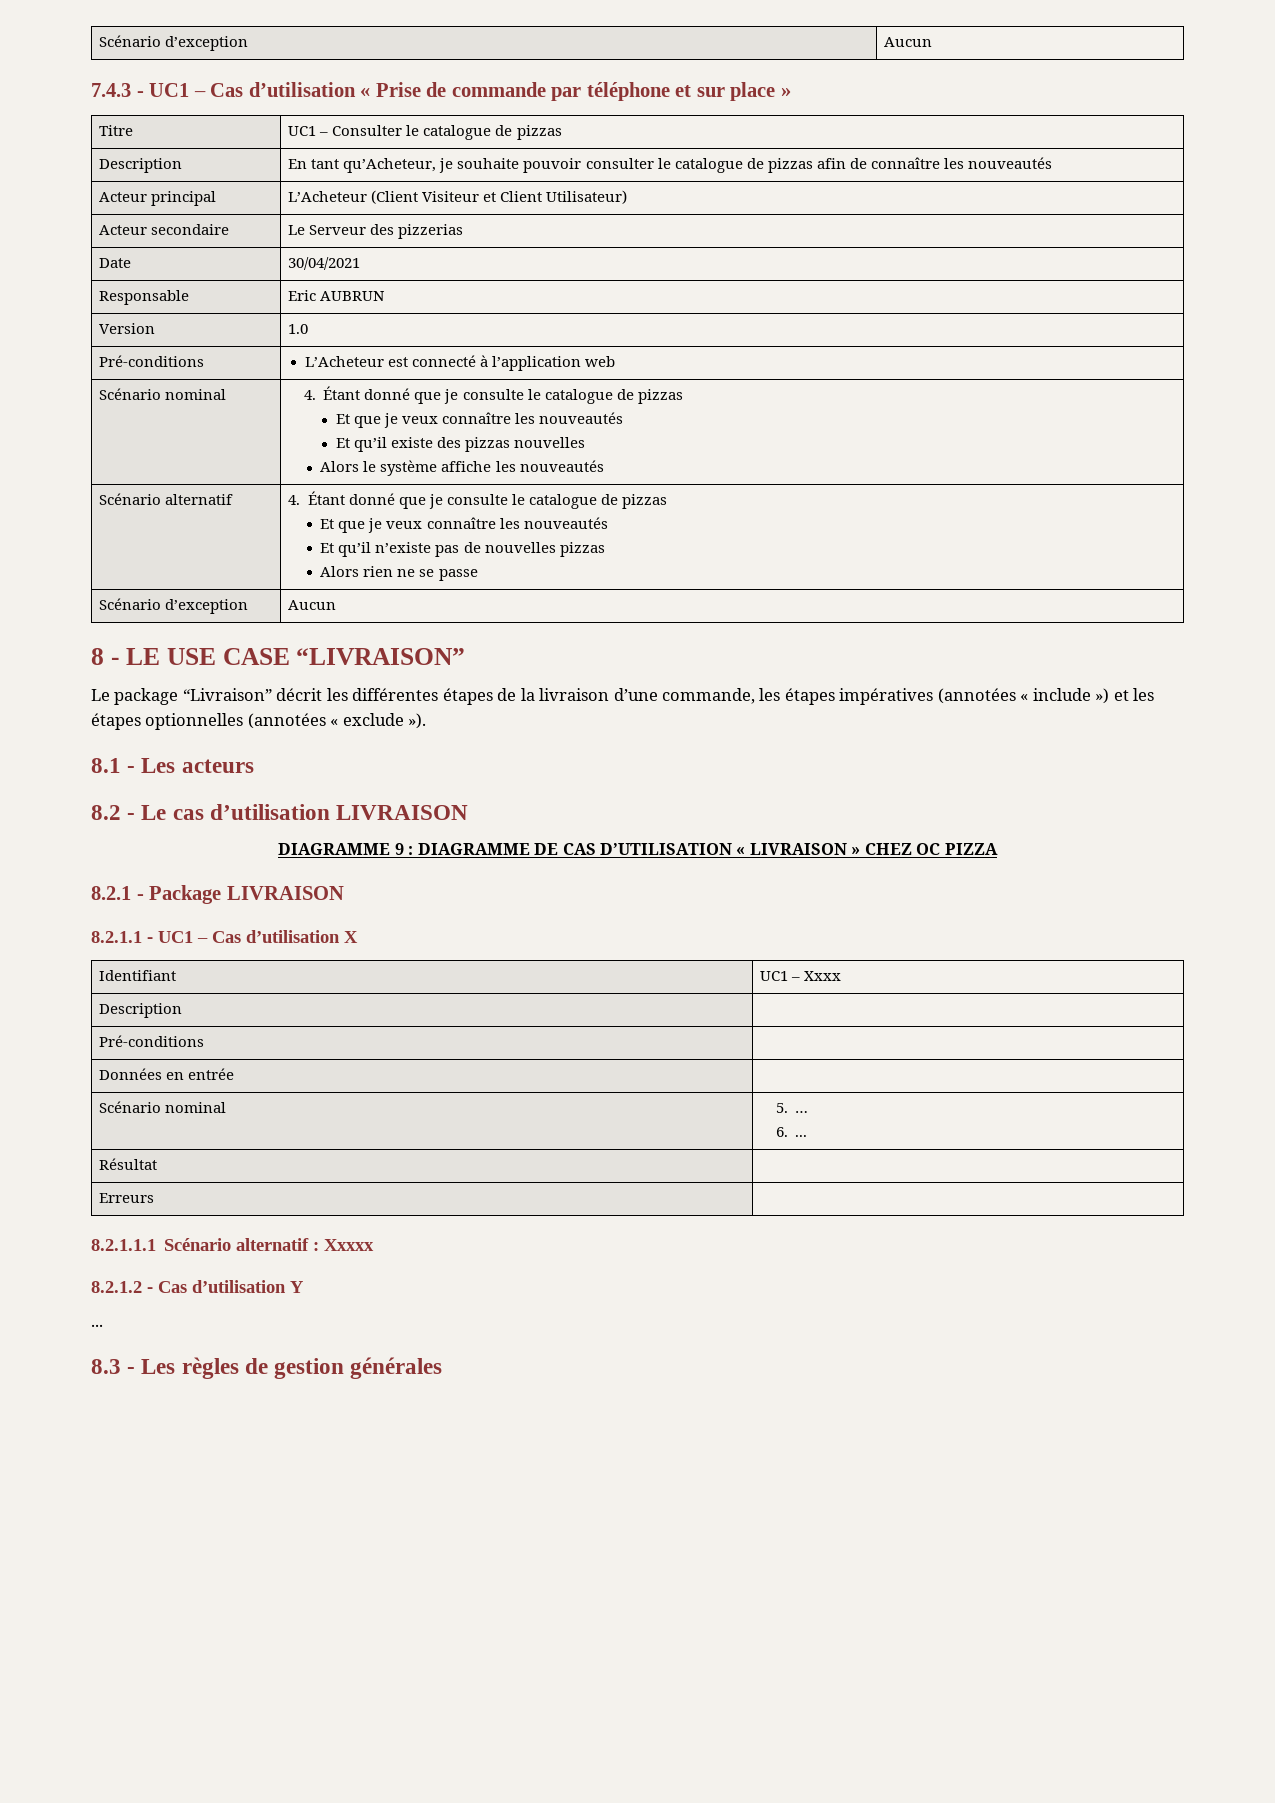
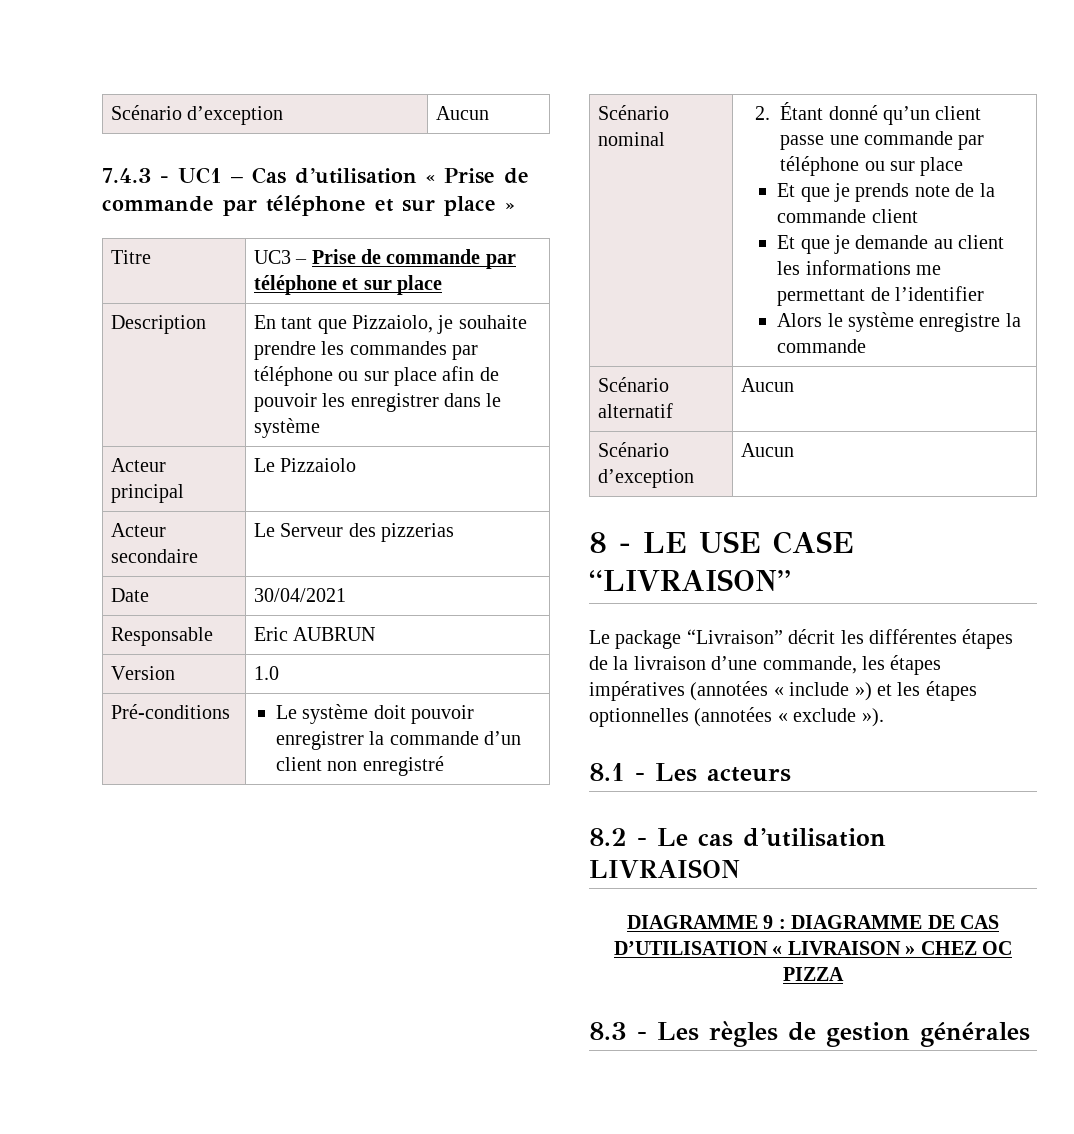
[288,125,562,140] [99,158,183,173] [288,157,1052,173] [99,191,217,206] [288,190,628,204] UC1 – Consulter le catalogue de pizzas // Description | En tant qu’Acheteur, je souhaite pouvoir consulter le catalogue de pizzas afin de connaître les nouveautés // Acteur principal | L’Acheteur (Client Visiteur et Client Utilisateur) -> [253,249,516,269] [253,275,442,295] [110,315,206,334] [253,315,527,334] [253,341,478,360] [253,366,499,386] [253,393,502,412] [253,418,320,438] [110,458,166,472] [110,484,184,503] [253,458,357,472] UC3 – Prise de commande par téléphone et sur place // Description | En tant que Pizzaiolo, je souhaite prendre les commandes par téléphone ou sur place afin de pouvoir les enregistrer dans le système // Acteur principal | Le Pizzaiolo
[304,355,615,371] [99,388,227,400] [303,386,683,404] [335,412,624,428] [335,437,586,452] L’Acheteur est connecté à l’application web // Scénario nominal | 4. Étant donné que je consulte le catalogue de pizzas // Et que je veux connaître les nouveautés // Et qu’il existe des pizzas nouvelles -> [275,704,474,724] [275,731,521,750] [275,756,444,776] [597,105,669,120] [597,132,665,146] [755,102,982,125] [780,131,985,150] [780,156,964,176] [777,183,995,202] [777,209,918,223] [777,235,1005,254] [777,260,942,275] [777,286,985,306] Le système doit pouvoir enregistrer la commande d’un client non enregistré // Scénario nominal | 2. Étant donné qu’un client passe une commande par téléphone ou sur place // Et que je prends note de la commande client // Et que je demande au client les informations me permettant de l’identifier
[441,460,604,472] affiche les nouveautés -> [919,313,1021,332] [777,339,867,353] enregistre la commande
[288,491,668,509] [320,517,608,533] [320,542,605,557] [320,566,478,581] 4. Étant donné que je consulte le catalogue de pizzas // Et que je veux connaître les nouveautés // Et qu’il n’existe pas de nouvelles pizzas // Alors rien ne se passe -> [740,378,794,392] Aucun
[91,885,344,904] [91,930,358,943] [99,970,177,981] [760,971,842,981] [99,1003,183,1018] [99,1035,205,1047] [99,1068,235,1080] [99,1101,227,1113] [775,1103,809,1113] [775,1127,808,1137] [99,1158,158,1170] [99,1193,155,1203] [91,1238,375,1251] [91,1280,304,1293] [91,1324,103,1327] // 8.2.1 - Package LIVRAISON // 8.2.1.1 - UC1 – Cas d’utilisation X // Identifiant | UC1 – Xxxx // Description | // Pré-conditions | // Données en entrée | // Scénario nominal | 5. … // 6. ... // Résultat | // Erreurs | // 8.2.1.1.1 Scénario alternatif : Xxxxx // 8.2.1.2 - Cas d’utilisation Y // ... -> (844, 974) none

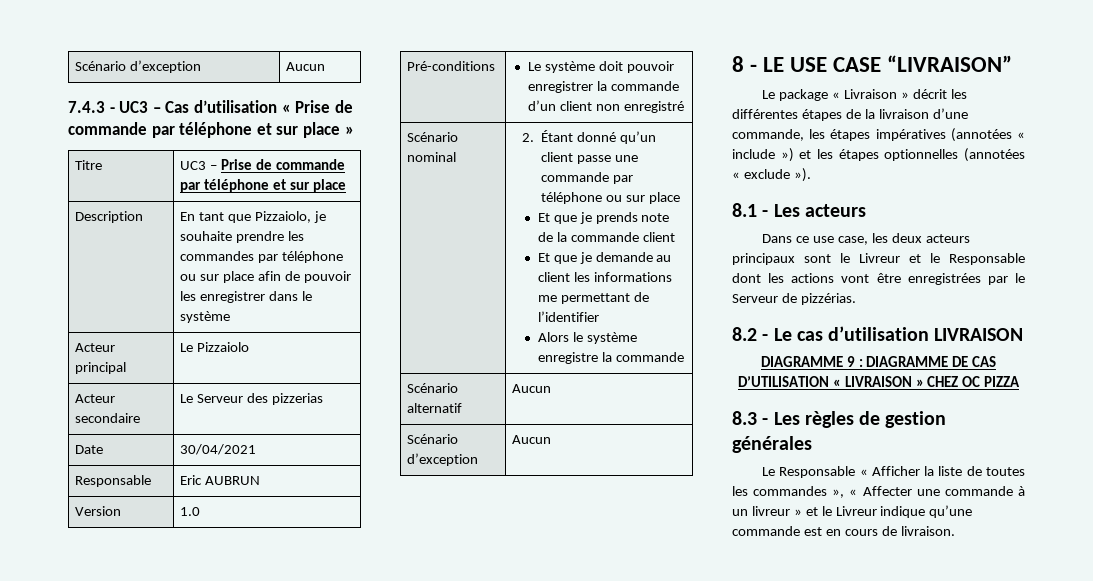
[178,167,222,184] UC1 -> [119,101,149,113] UC3
[686,629,783,644] “Livraison” -> [831,89,909,99] « Livraison »
(791, 774) none -> [762,233,970,245] [732,253,1025,265] [732,273,1025,285] [732,293,856,305] // Dans ce use case, les deux acteurs principaux sont le Livreur et le Responsable dont les actions vont être enregistrées par le Serveur de pizzérias.
(1030, 1034) none -> [762,466,1025,478] [732,486,1025,498] [732,505,973,518] [732,526,955,536] // Le Responsable « Afficher la liste de toutes les commandes », « Affecter une commande à un livreur » et le Livreur indique qu’une commande est en cours de livraison.

